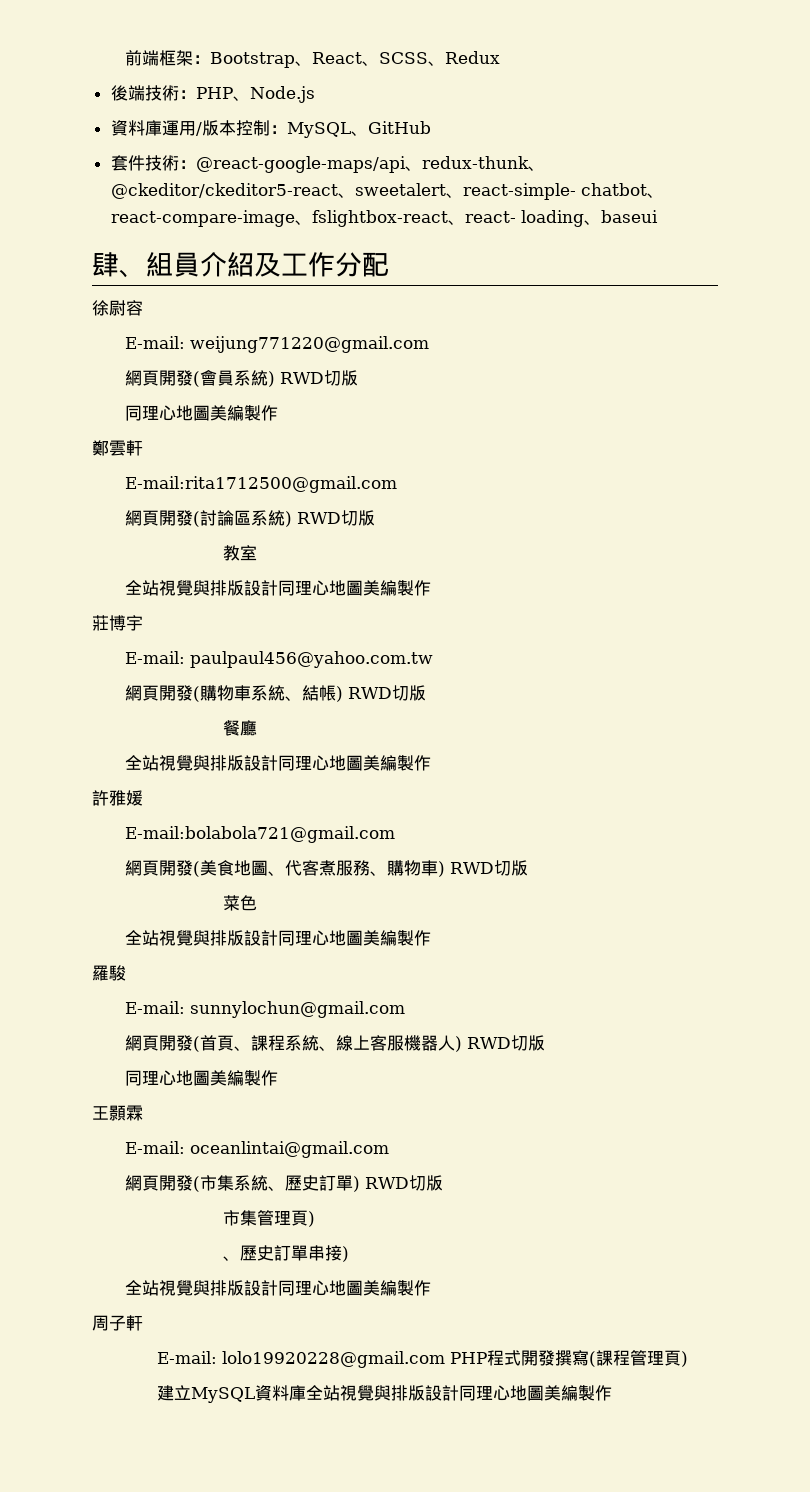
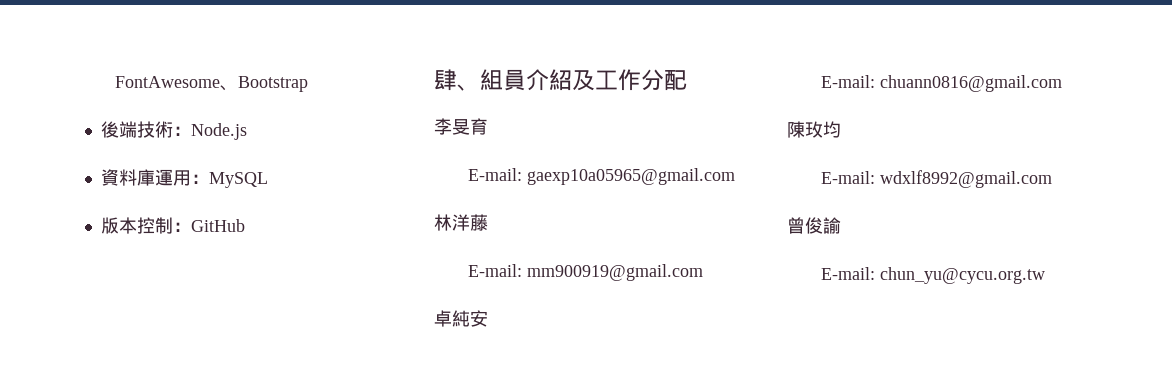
[124,50,210,66] 前端框架： -> [114,76,238,91] FontAwesome、
[294,51,500,66] 、React、SCSS、Redux -> (308, 84) none
[195,87,250,101] PHP、 -> (191, 131) none
[195,122,202,136] / -> [190,172,268,188] ：MySQL //
[286,122,368,138] MySQL、 -> (191, 227) none
[110,155,545,173] [110,183,664,200] [110,210,658,227] // 套件技術：@react-google-maps/api、redux-thunk、@ckeditor/ckeditor5-react、sweetalert、react-simple- chatbot、react-compare-image、fslightbox-react、react- loading、baseui -> (245, 225) none
[92,300,143,316] [124,336,429,353] [124,369,358,387] [124,405,278,421] [92,440,143,456] [124,476,397,493] [124,510,375,527] [222,545,257,561] [124,580,431,596] [92,615,143,631] [124,651,433,668] [124,685,426,702] [222,720,257,736] [124,755,431,771] [92,790,143,806] [124,826,395,843] [124,860,528,877] [222,895,257,911] [124,930,431,946] [92,965,126,981] [124,1001,405,1018] [124,1035,545,1052] [124,1070,278,1086] [92,1105,143,1121] [124,1141,389,1158] [124,1175,443,1192] [222,1210,315,1227] [222,1245,349,1262] [124,1280,431,1296] [92,1315,143,1331] [157,1350,689,1368] [157,1385,613,1403] 徐尉容 // E-mail: weijung771220@gmail.com // 網頁開發(會員系統) RWD切版 // 同理心地圖美編製作 // 鄭雲軒 // E-mail:rita1712500@gmail.com // 網頁開發(討論區系統) RWD切版 // 教室 // 全站視覺與排版設計同理心地圖美編製作 // 莊博宇 // E-mail: paulpaul456@yahoo.com.tw // 網頁開發(購物車系統、結帳) RWD切版 // 餐廳 // 全站視覺與排版設計同理心地圖美編製作 // 許雅媛 // E-mail:bolabola721@gmail.com // 網頁開發(美食地圖、代客煮服務、購物車) RWD切版 // 菜色 // 全站視覺與排版設計同理心地圖美編製作 // 羅駿 // E-mail: sunnylochun@gmail.com // 網頁開發(首頁、課程系統、線上客服機器人) RWD切版 // 同理心地圖美編製作 // 王顥霖 // E-mail: oceanlintai@gmail.com // 網頁開發(市集系統、歷史訂單) RWD切版 // 市集管理頁) // 、歷史訂單串接) // 全站視覺與排版設計同理心地圖美編製作 // 周子軒 // E-mail: lolo19920228@gmail.com PHP程式開發撰寫(課程管理頁) // 建立MySQL資料庫全站視覺與排版設計同理心地圖美編製作 -> [434,118,488,135] [467,168,735,185] [434,214,488,231] [467,264,703,281] [434,310,488,327] [820,75,1062,92] [787,121,841,138] [820,170,1052,188] [787,217,841,234] [820,267,1045,284] 李旻育 // E-mail: gaexp10a05965@gmail.com // 林洋藤 // E-mail: mm900919@gmail.com // 卓純安 // E-mail: chuann0816@gmail.com // 陳玫均 // E-mail: wdxlf8992@gmail.com // 曾俊諭 // E-mail: chun_yu@cycu.org.tw

